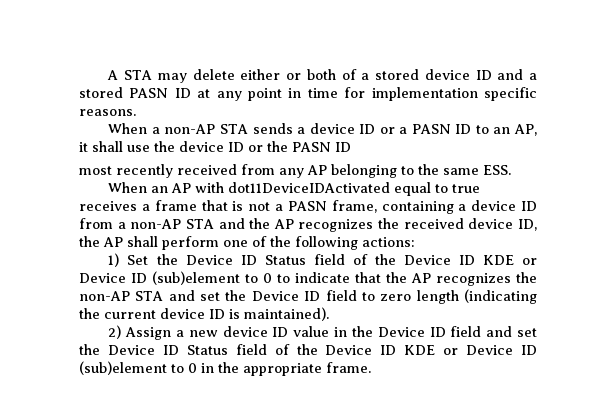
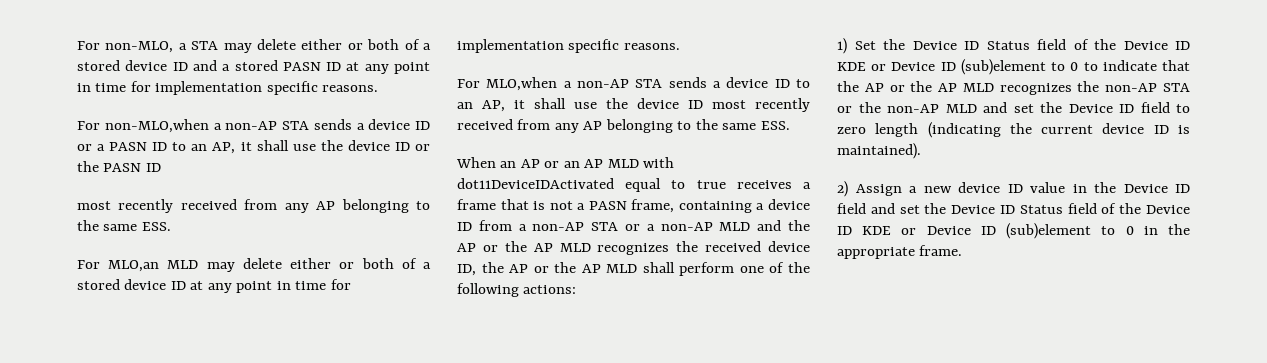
[107,70,119,80] A -> [77,41,187,53] For non-MLO, a
[108,123,148,134] When -> [77,119,209,133] For non-MLO,when
(511, 170) none -> [77,258,432,272] [77,279,351,293] [457,39,680,53] [457,77,810,91] [457,98,810,112] [457,119,790,133] // For MLO,an MLD may delete either or both of a stored device ID at any point in time for implementation specific reasons. // For MLO,when a non-AP STA sends a device ID to an AP, it shall use the device ID most recently received from any AP belonging to the same ESS.
(192, 188) none -> [544,159,639,168] or an AP MLD
[218,218,294,229] and the AP -> [625,220,810,231] [457,241,591,252] or a non-AP MLD and the AP or the AP MLD
(123, 242) none -> [533,262,638,273] or the AP MLD
[436,272,537,286] [79,291,164,301] recognizes the non-AP STA -> [889,81,1190,95] [837,102,977,113] or the AP MLD recognizes the non-AP STA or the non-AP MLD

